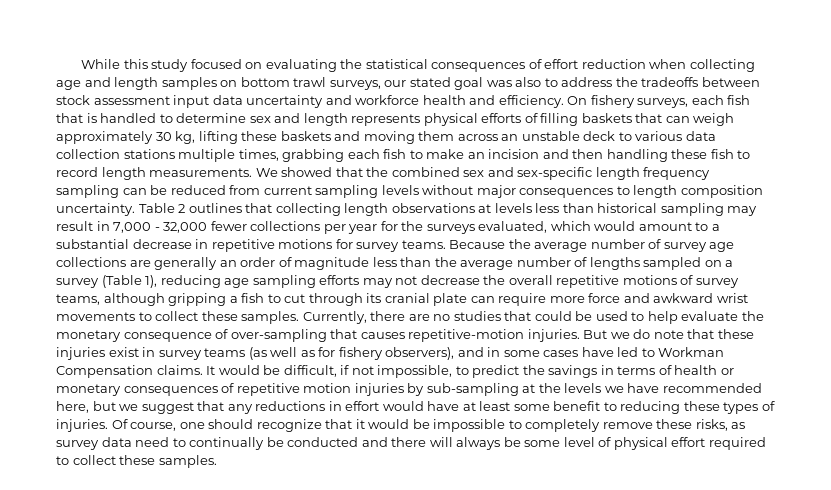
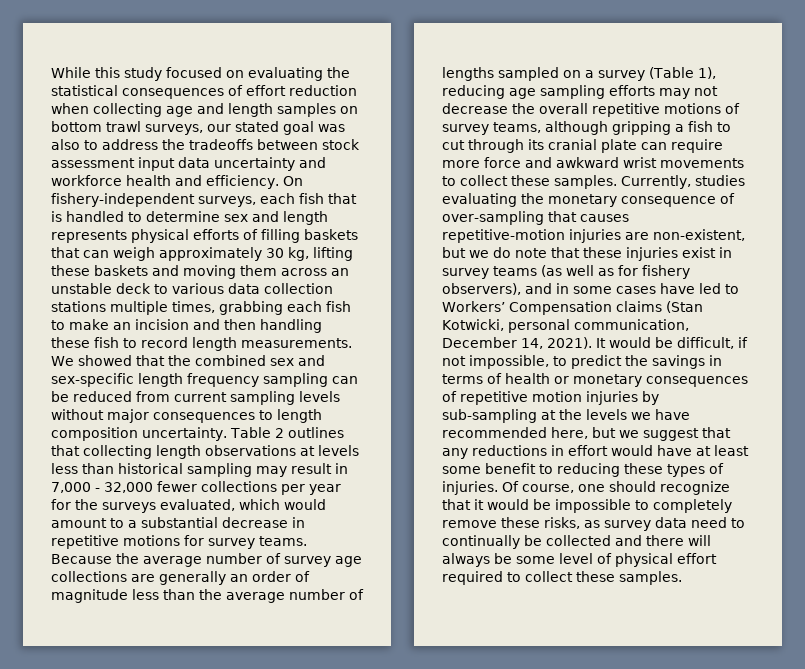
[590,95,635,108] fishery -> [51,193,195,207] fishery-independent
[370,311,739,324] there are no studies that could be used to help evaluate -> [695,175,745,186] [442,193,517,207] studies evaluating
[527,329,608,342] injuries. But -> [569,229,745,243] [442,247,466,258] injuries are non-existent, but
[658,347,725,357] [56,365,203,378] Workman Compensation claims. -> [442,301,703,315] [442,319,689,333] [442,337,592,349] Workers’ Compensation claims (Stan Kotwicki, personal communication, December 14, 2021).
[287,437,359,447] conducted -> [546,535,611,546] collected

